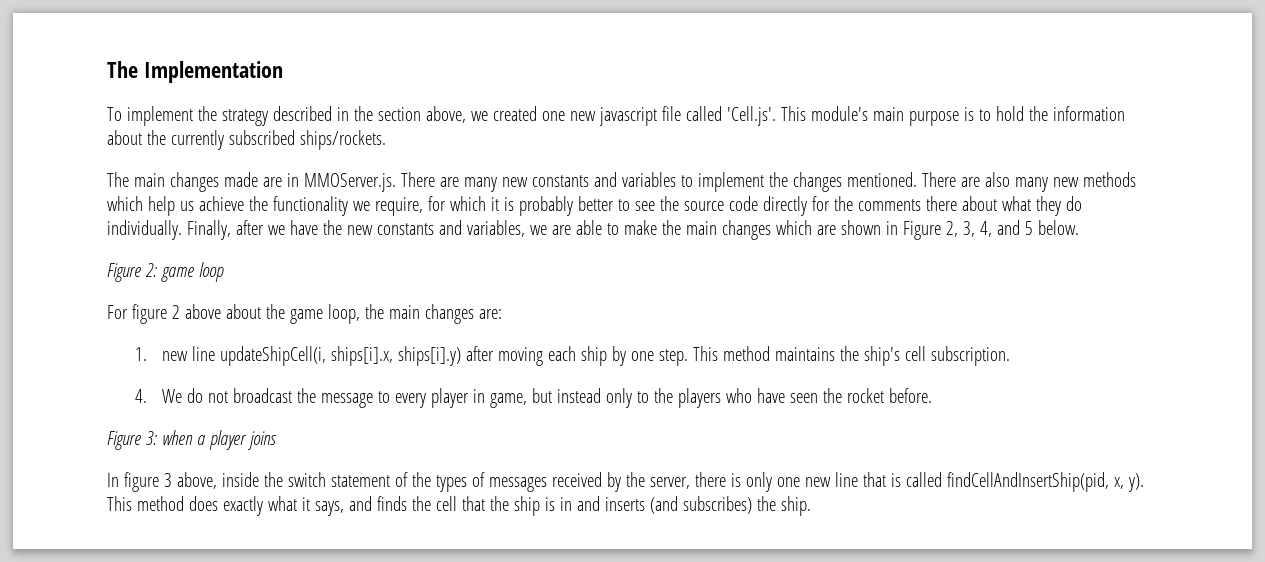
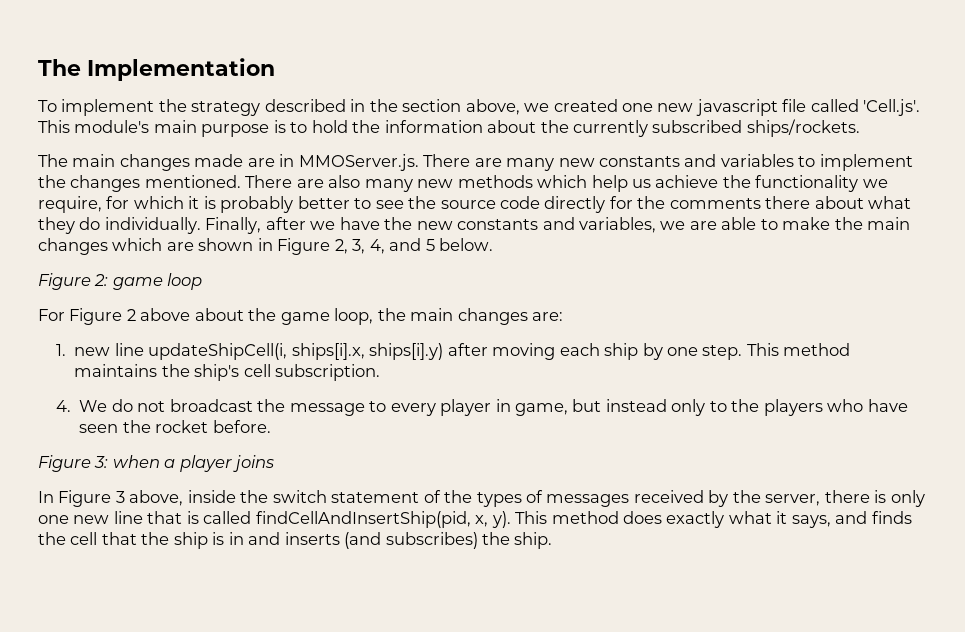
[131,304,167,324] figure -> [69,308,123,325] Figure
[123,472,159,492] figure -> [58,490,112,507] Figure

